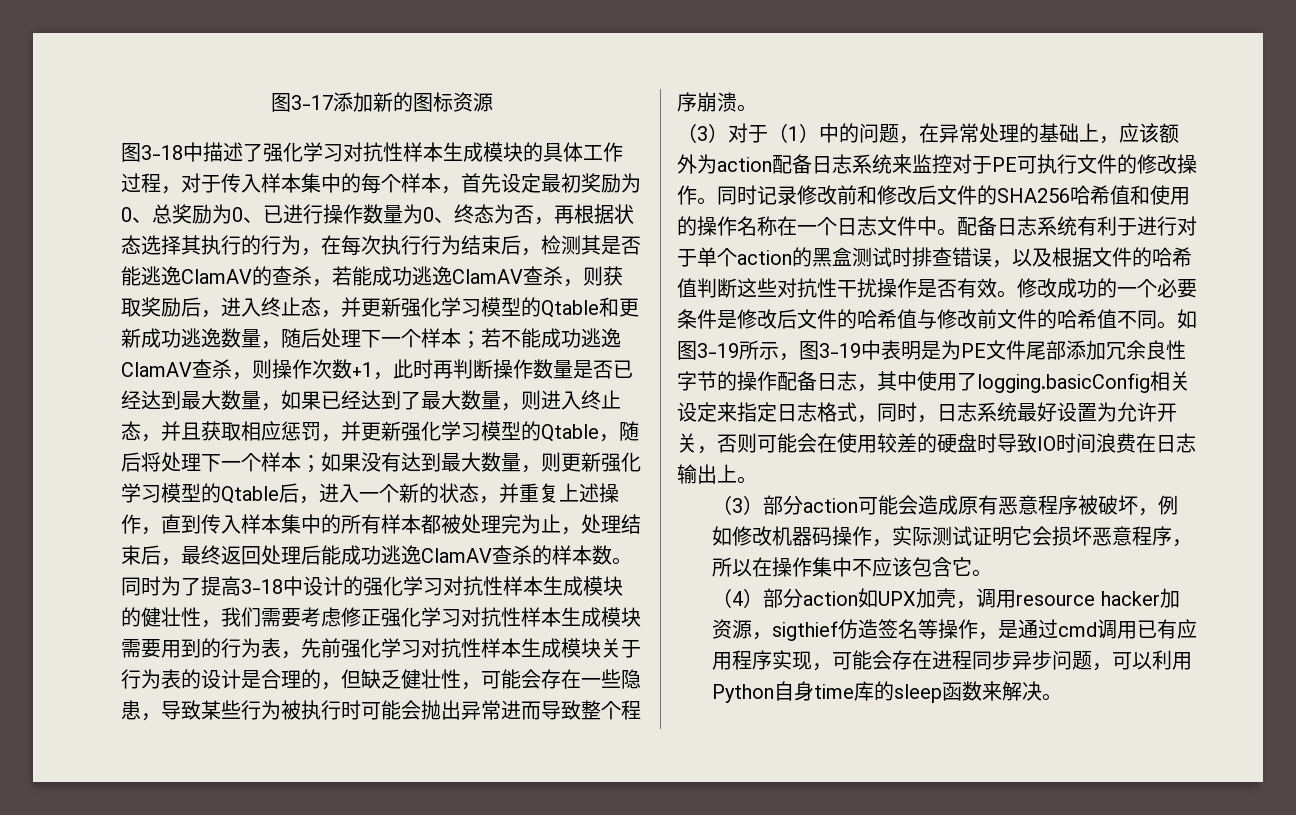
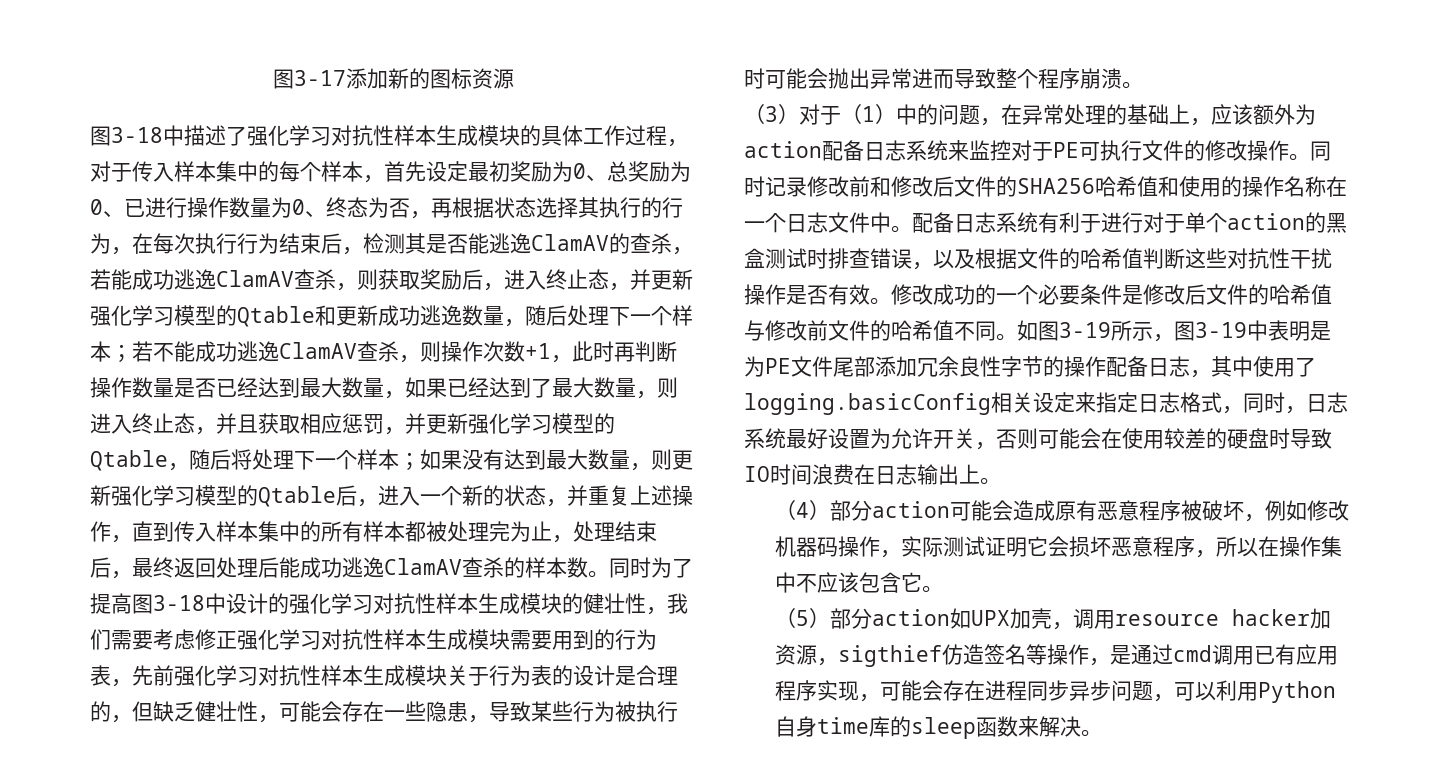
(241, 586) none -> [132,594,153,614] 图
[732,498,744,513] 3 -> [796,502,810,518] 4
[732,591,744,606] 4 -> [796,610,810,626] 5

